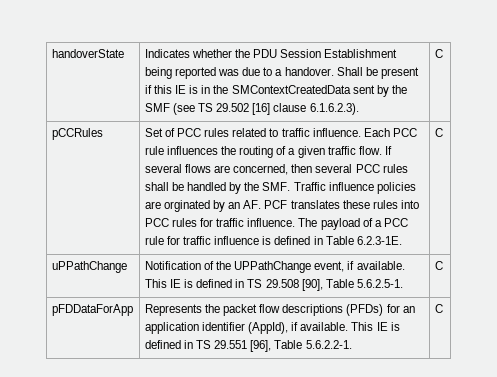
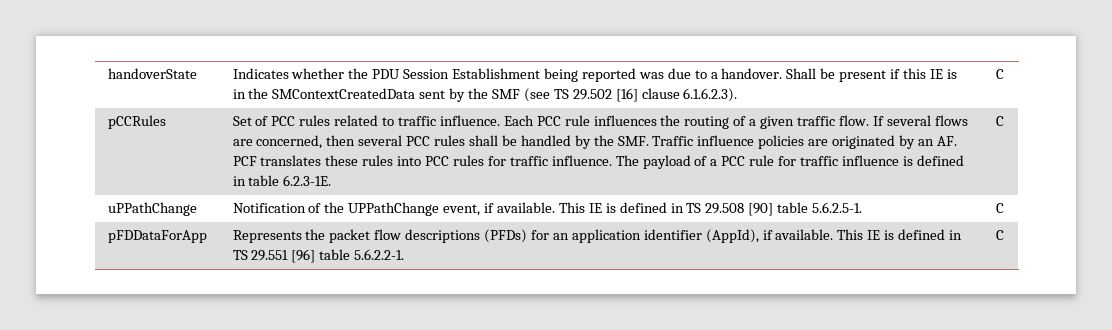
[163,200,210,212] orginated -> [832,135,896,149] originated
[325,236,354,245] Table -> [248,175,280,186] table
[301,279,354,291] [90], Table -> [748,202,809,216] [90] table
[250,340,303,352] [96], Table -> [291,249,351,263] [96] table

